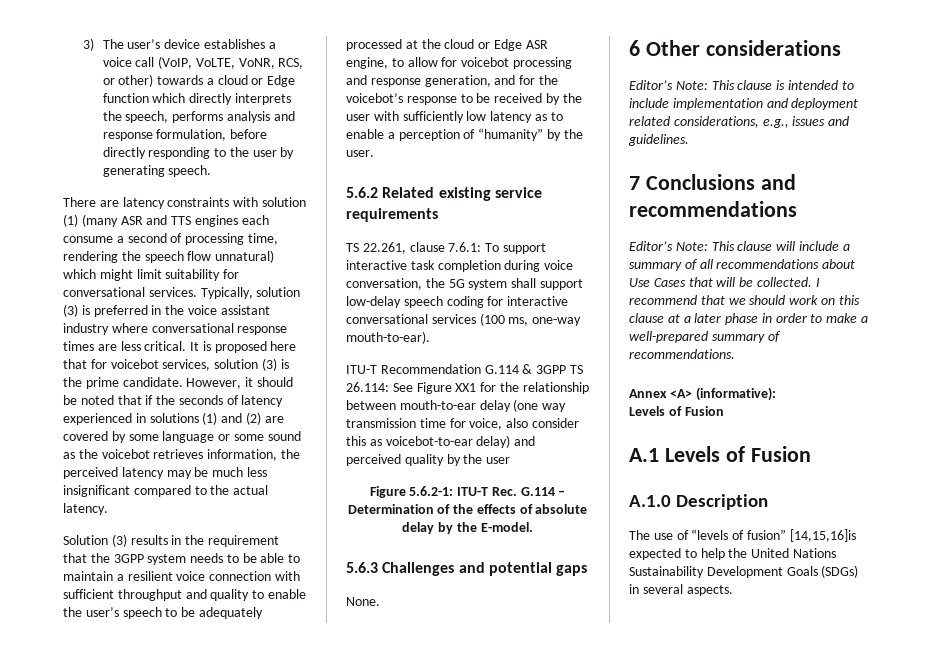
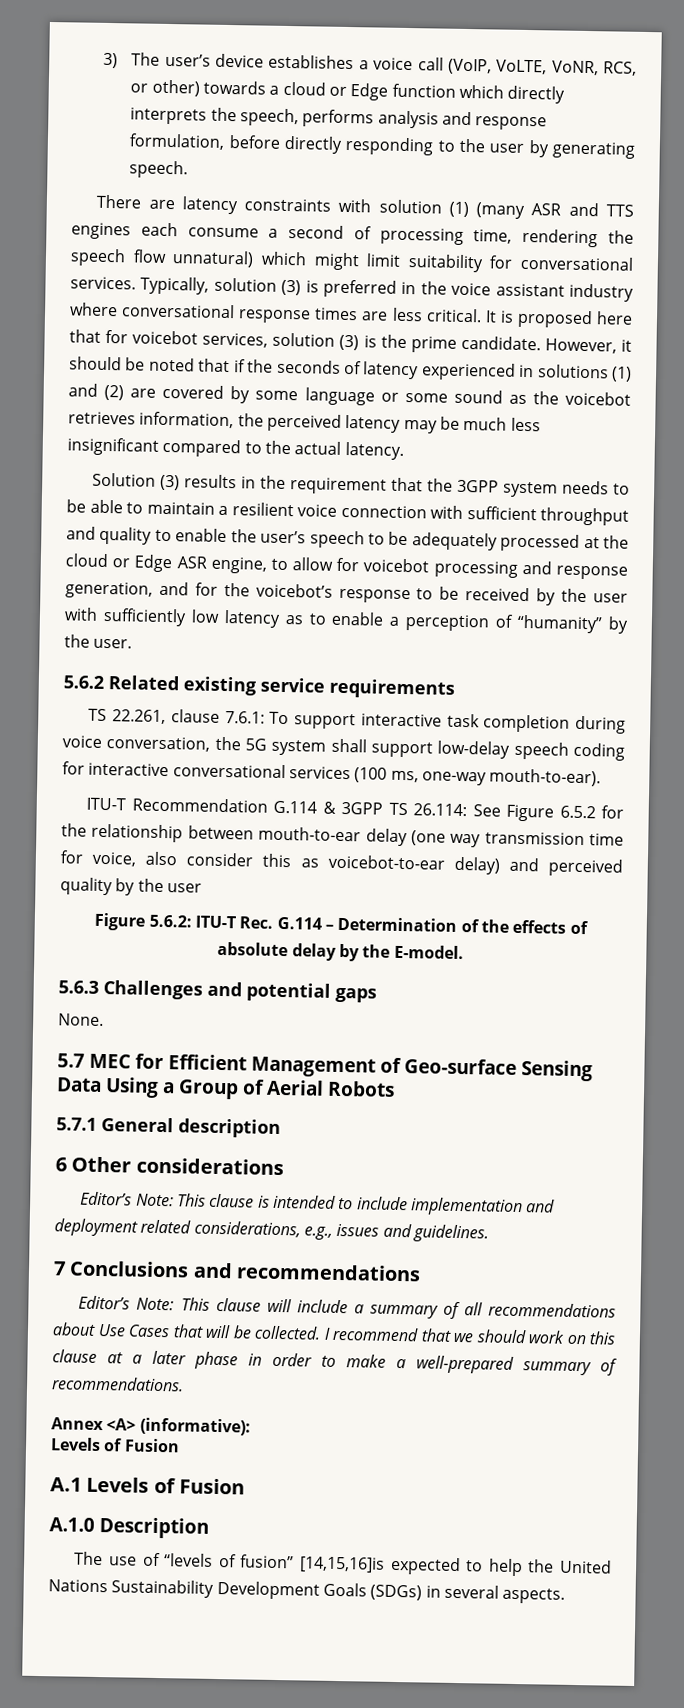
[455,383,477,392] XX1 -> [559,805,596,819] 6.5.2
[409,486,454,496] 5.6.2-1: -> [148,914,192,928] 5.6.2:
(380, 601) none -> [57,1053,593,1082] [56,1077,395,1100] [56,1117,281,1139] // 5.7 MEC for Efficient Management of Geo-surface Sensing Data Using a Group of Aerial Robots // 5.7.1 General description

